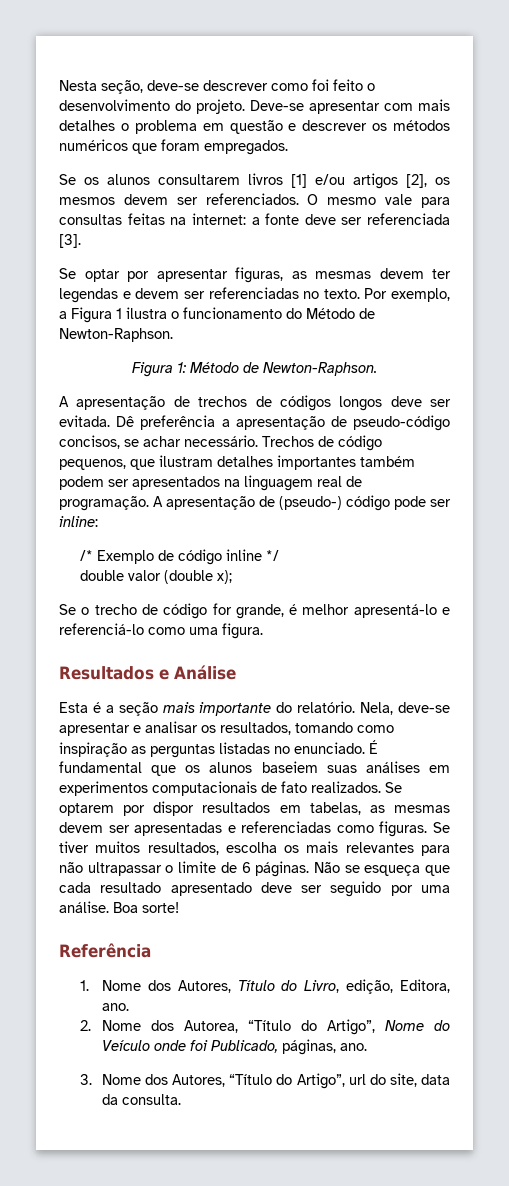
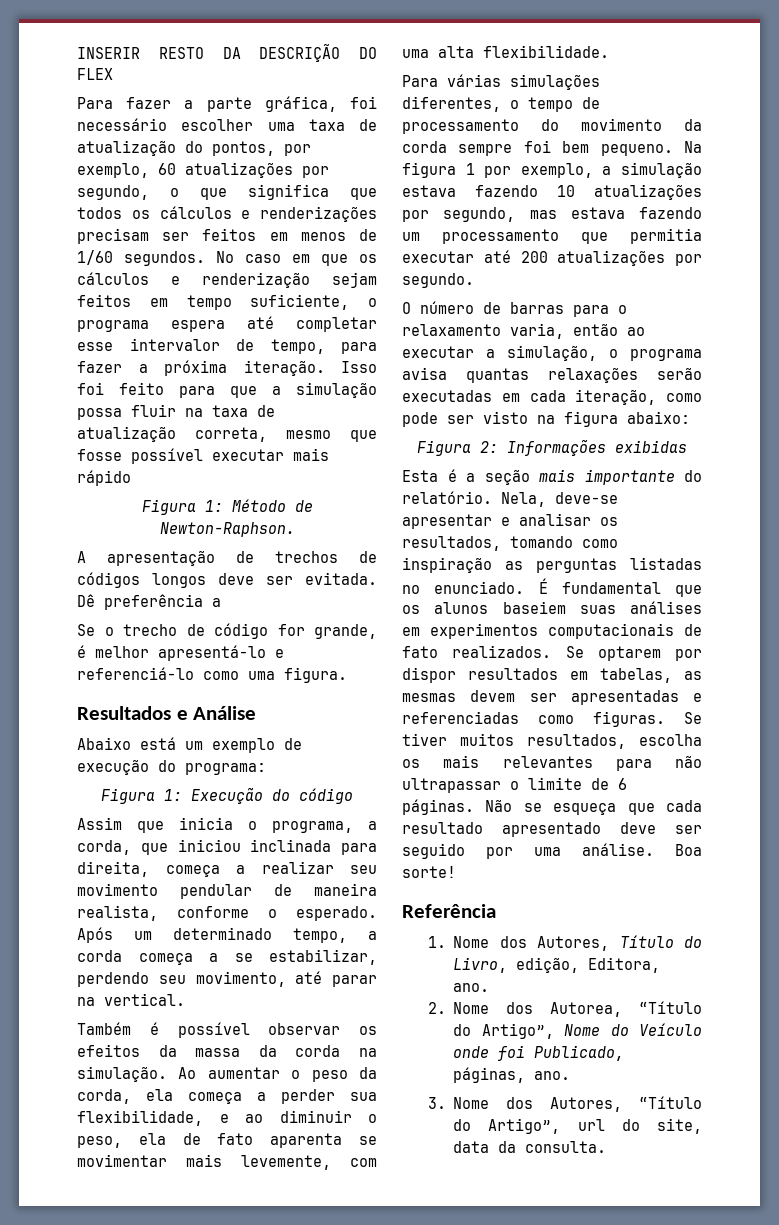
[59,79,375,94] [59,99,450,114] [59,120,450,134] [59,139,288,155] [59,173,450,189] [59,193,450,208] [59,213,450,225] [59,234,81,248] [59,267,451,283] [59,287,450,303] [59,307,375,323] [59,328,173,342] Nesta seção, deve-se descrever como foi feito o desenvolvimento do projeto. Deve-se apresentar com mais detalhes o problema em questão e descrever os métodos numéricos que foram empregados. // Se os alunos consultarem livros [1] e/ou artigos [2], os mesmos devem ser referenciados. O mesmo vale para consultas feitas na internet: a fonte deve ser referenciada [3]. // Se optar por apresentar figuras, as mesmas devem ter legendas e devem ser referenciadas no texto. Por exemplo, a Figura 1 ilustra o funcionamento do Método de Newton-Raphson. -> [77,44,377,62] [77,68,113,80] [77,96,377,112] [77,118,377,131] [77,140,311,156] [77,162,329,178] [77,184,377,200] [77,206,377,222] [77,228,377,244] [77,250,377,266] [77,272,377,288] [77,294,377,310] [77,316,377,332] [77,338,377,354] [77,360,377,376] [77,382,377,398] [77,404,275,420] [77,426,377,442] [77,448,329,464] [77,470,131,486] INSERIR RESTO DA DESCRIÇÃO DO FLEX // Para fazer a parte gráfica, foi necessário escolher uma taxa de atualização do pontos, por exemplo, 60 atualizações por segundo, o que significa que todos os cálculos e renderizações precisam ser feitos em menos de 1/60 segundos. No caso em que os cálculos e renderização sejam feitos em tempo suficiente, o programa espera até completar esse intervalor de tempo, para fazer a próxima iteração. Isso foi feito para que a simulação possa fluir na taxa de atualização correta, mesmo que fosse possível executar mais rápido
[235,415,450,431] [59,435,382,451] [59,455,415,470] [59,475,362,491] [59,495,451,511] [59,516,98,527] [80,549,280,565] [80,570,233,584] apresentação de pseudo-código concisos, se achar necessário. Trechos de código pequenos, que ilustram detalhes importantes também podem ser apresentados na linguagem real de programação. A apresentação de (pseudo-) código pode ser inline: // /* Exemplo de código inline */ // double valor (double x); -> (221, 602) none
(236, 672) none -> [77,737,302,753] [77,760,266,775] [101,787,353,804] [77,817,377,833] [77,839,377,855] [77,861,377,877] [77,883,377,899] [77,905,377,921] [77,927,377,943] [77,949,377,965] [77,971,377,987] [77,993,185,1006] [77,1022,377,1038] [77,1044,377,1057] [77,1066,377,1082] [77,1089,377,1104] [77,1110,377,1126] [77,1133,378,1148] [77,1154,377,1170] [402,45,609,58] [402,74,600,90] [402,96,600,112] [402,118,702,134] [402,140,702,156] [402,162,702,178] [402,184,702,200] [402,207,702,222] [402,228,702,244] [402,250,702,266] [402,273,474,288] [402,301,627,317] [402,323,645,339] [402,345,702,361] [402,367,702,383] [402,389,702,405] [402,411,690,427] [417,439,687,456] // Abaixo está um exemplo de execução do programa: // Figura 1: Execução do código // Assim que inicia o programa, a corda, que iniciou inclinada para direita, começa a realizar seu movimento pendular de maneira realista, conforme o esperado. Após um determinado tempo, a corda começa a se estabilizar, perdendo seu movimento, até parar na vertical. // Também é possível observar os efeitos da massa da corda na simulação. Ao aumentar o peso da corda, ela começa a perder sua flexibilidade, e ao diminuir o peso, ela de fato aparenta se movimentar mais levemente, com uma alta flexibilidade. // Para várias simulações diferentes, o tempo de processamento do movimento da corda sempre foi bem pequeno. Na figura 1 por exemplo, a simulação estava fazendo 10 atualizações por segundo, mas estava fazendo um processamento que permitia executar até 200 atualizações por segundo. // O número de barras para o relaxamento varia, então ao executar a simulação, o programa avisa quantas relaxações serão executadas em cada iteração, como pode ser visto na figura abaixo: // Figura 2: Informações exibidas

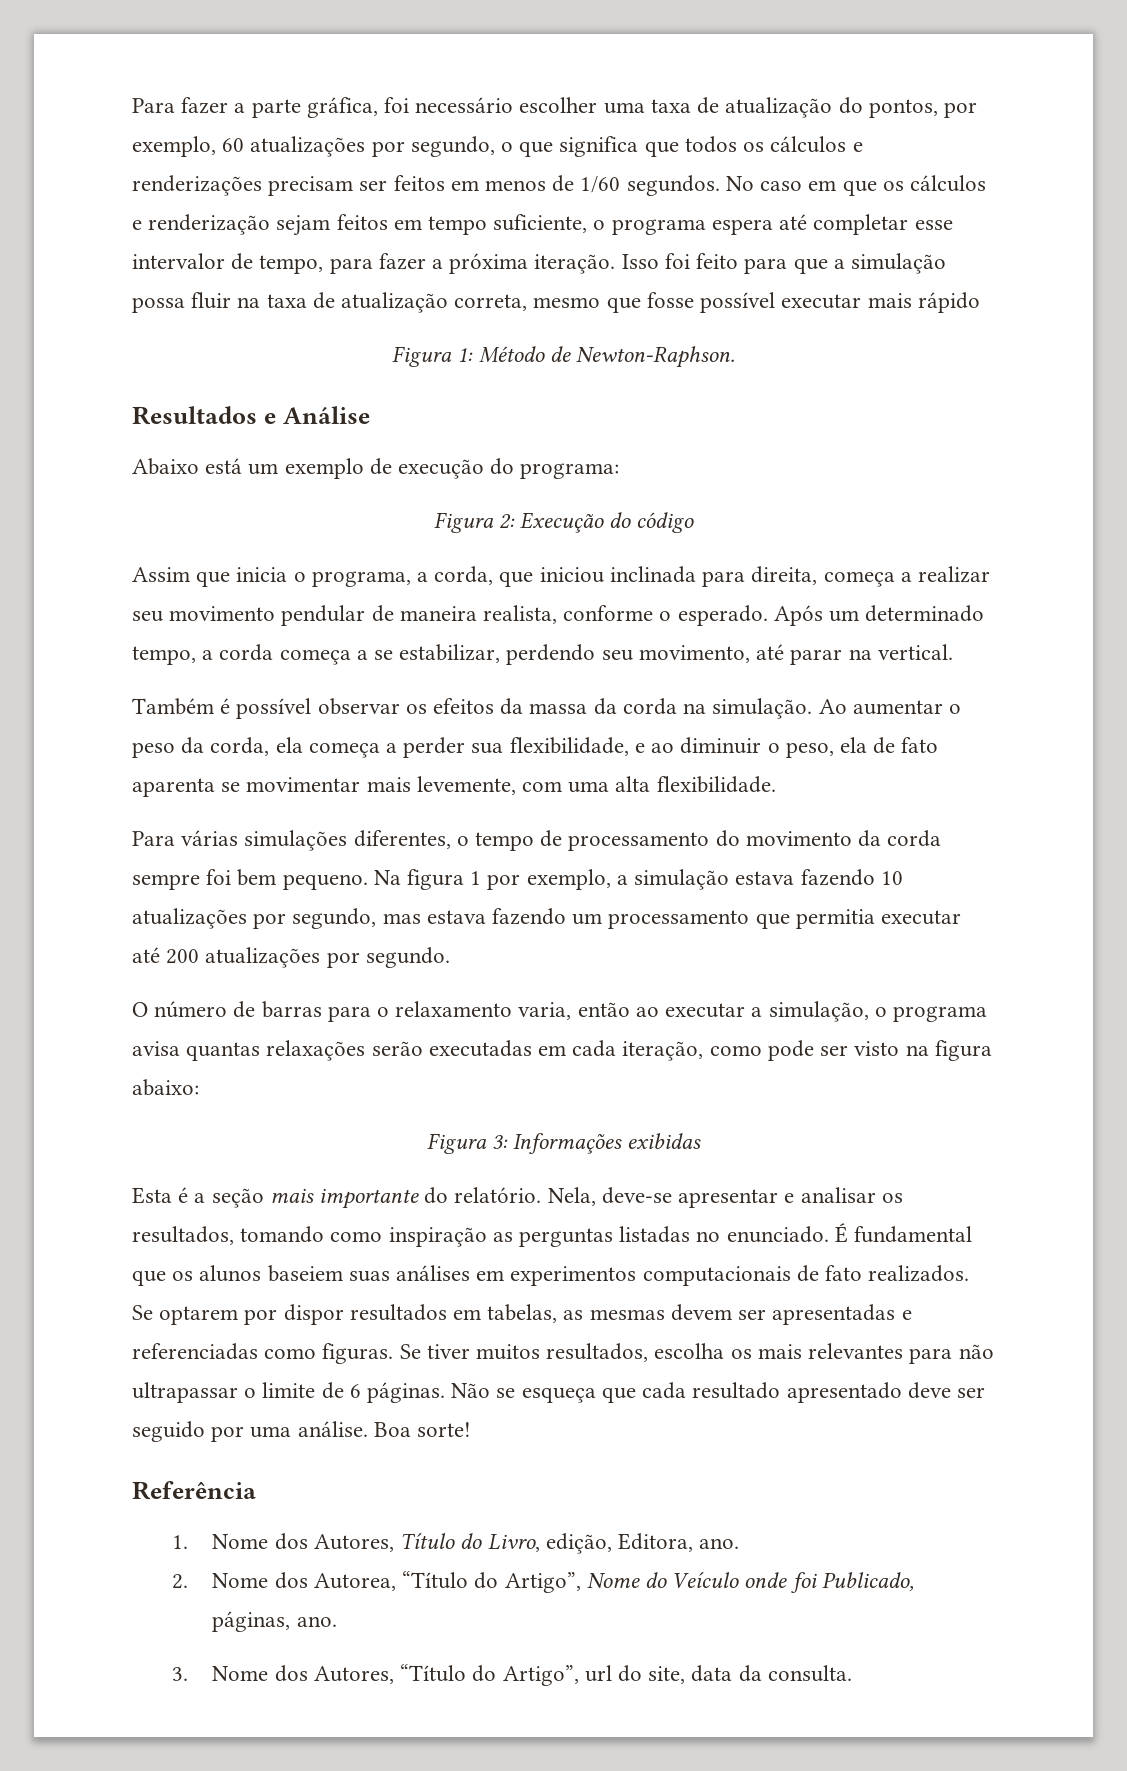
[77,44,377,62] [77,68,113,80] INSERIR RESTO DA DESCRIÇÃO DO FLEX // -> (132, 105) none
[77,551,377,566] [77,572,377,588] [77,594,221,610] [77,623,377,639] [77,645,284,661] [77,667,347,683] // A apresentação de trechos de códigos longos deve ser evitada. Dê preferência a // Se o trecho de código for grande, é melhor apresentá-lo e referenciá-lo como uma figura. -> (735, 357) none
[164,789,182,801] 1: -> [498,514,515,529] 2:
[480,441,498,453] 2: -> [491,1135,508,1149] 3:

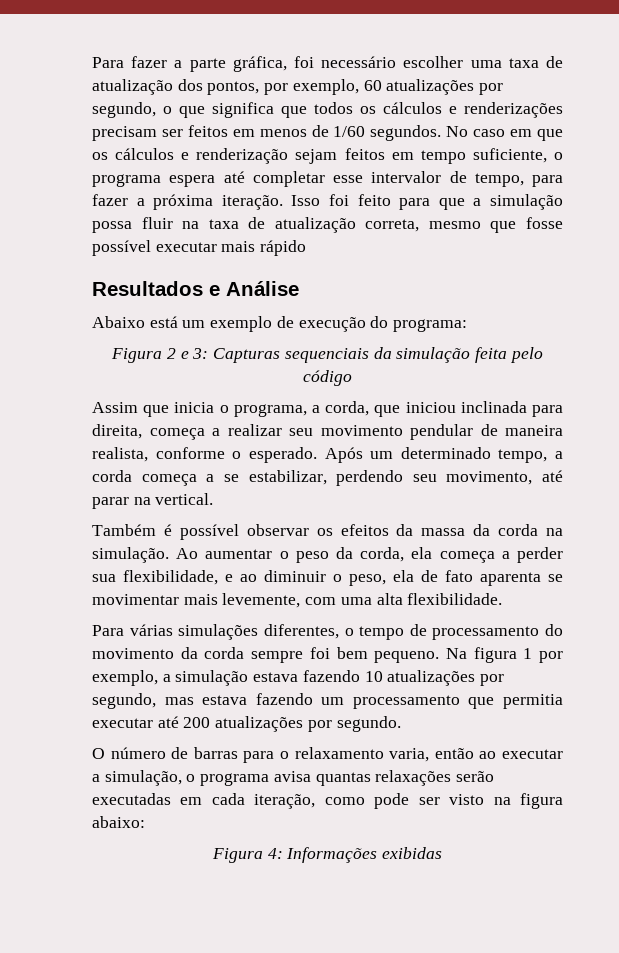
[838,97,863,114] do -> [177,79,203,91] dos
[392,346,735,368] // Figura 1: Método de Newton-Raphson. -> (307, 248) none
[498,512,632,533] 2: Execução do -> [166,347,543,363] 2 e 3: Capturas sequenciais da simulação feita pelo
[491,1135,508,1149] 3: -> [267,848,283,859] 4:
[132,1187,903,1209] [132,1223,973,1247] [132,1265,970,1286] [132,1304,912,1325] [132,1343,994,1364] [132,1382,985,1403] [132,1421,472,1442] [132,1481,256,1500] [172,1533,740,1554] [172,1571,914,1593] [212,1611,337,1632] [172,1664,852,1686] // Esta é a seção mais importante do relatório. Nela, deve-se apresentar e analisar os resultados, tomando como inspiração as perguntas listadas no enunciado. É fundamental que os alunos baseiem suas análises em experimentos computacionais de fato realizados. Se optarem por dispor resultados em tabelas, as mesmas devem ser apresentadas e referenciadas como figuras. Se tiver muitos resultados, escolha os mais relevantes para não ultrapassar o limite de 6 páginas. Não se esqueça que cada resultado apresentado deve ser seguido por uma análise. Boa sorte! // Referência // 1. Nome dos Autores, Título do Livro, edição, Editora, ano. // 2. Nome dos Autorea, “Título do Artigo”, Nome do Veículo onde foi Publicado, páginas, ano. // 3. Nome dos Autores, “Título do Artigo”, url do site, data da consulta. -> (443, 853) none

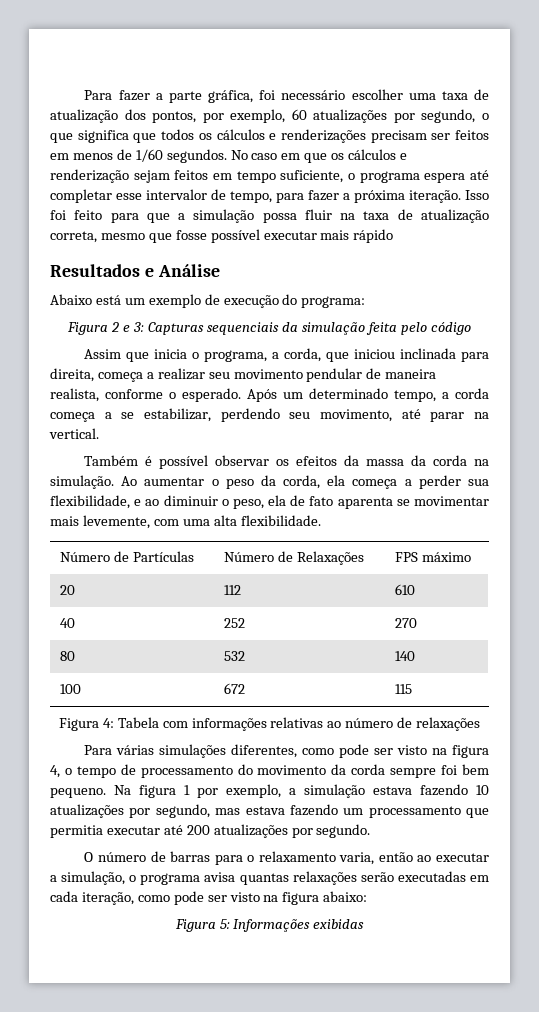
[92,624,339,640] // Para várias simulações diferentes, -> [60,551,194,562] [224,551,364,565] [395,552,471,562] [60,585,76,595] [224,585,242,595] [395,584,416,595] [60,618,76,628] [224,618,246,628] [395,618,418,628] [60,651,76,661] [224,651,246,661] [395,651,416,661] [60,684,82,694] [224,683,246,694] [395,684,413,694] [58,717,481,731] [84,744,489,758] [50,765,60,778] // Número de Partículas | Número de Relaxações | FPS máximo // 20 | 112 | 610 // 40 | 252 | 270 // 80 | 532 | 140 // 100 | 672 | 115 // Figura 4: Tabela com informações relativas ao número de relaxações // Para várias simulações diferentes, como pode ser visto na figura 4,
[267,848,283,859] 4: -> [219,919,230,929] 5:

